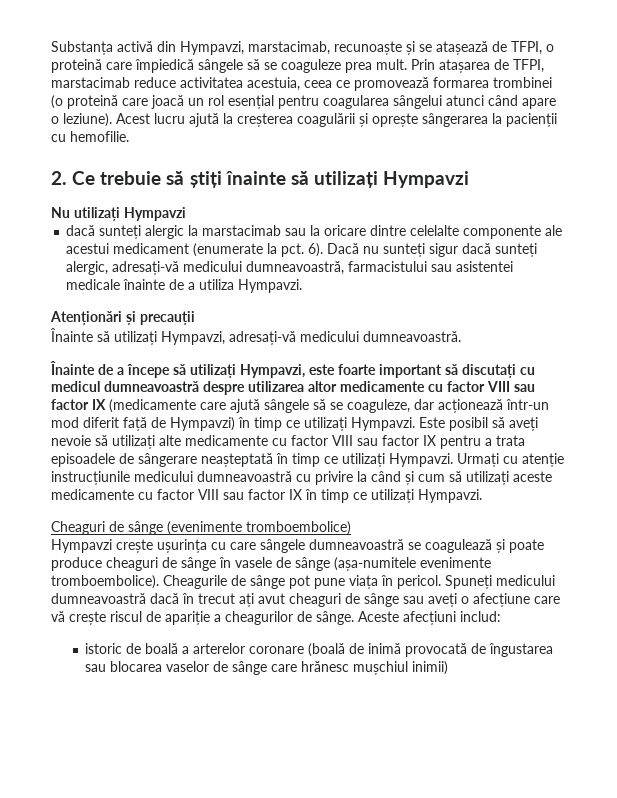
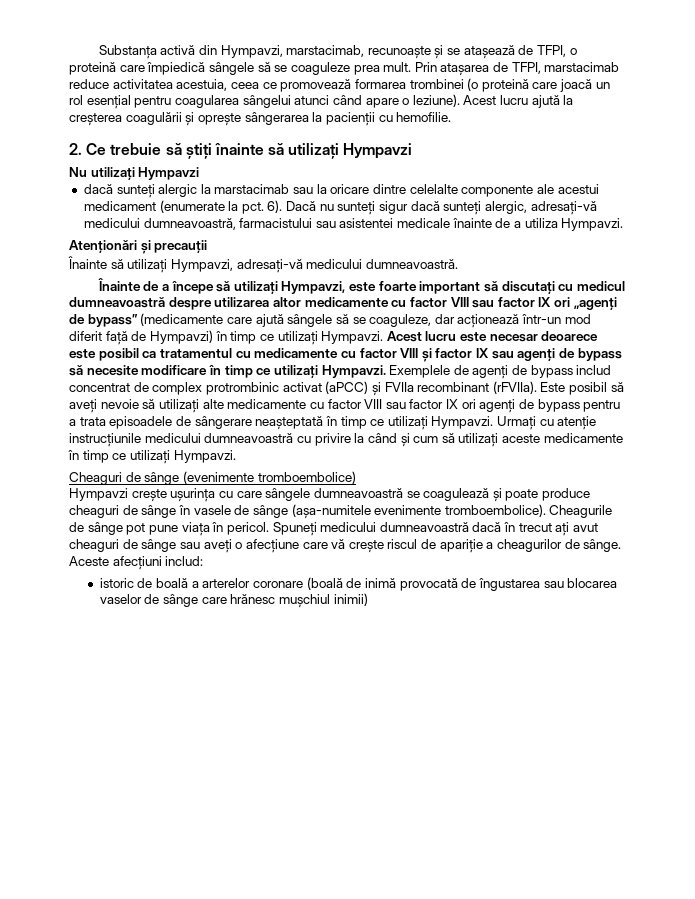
(106, 404) none -> [554,297,617,310] [69,314,138,327] ori „agenți de bypass”
(415, 424) none -> [386,331,599,342] [69,348,622,362] [69,365,612,379] [69,381,537,396] Acest lucru este necesar deoarece este posibil ca tratamentul cu medicamente cu factor VIII și factor IX sau agenți de bypass să necesite modificare în timp ce utilizați Hympavzi. Exemplele de agenți de bypass includ concentrat de complex protrombinic activat (aPCC) și FVIIa recombinant (rFVIIa).
(436, 440) none -> [461,399,580,413] ori agenți de bypass
[138,489,302,500] cu factor VIII sau factor IX -> (623, 438) none

